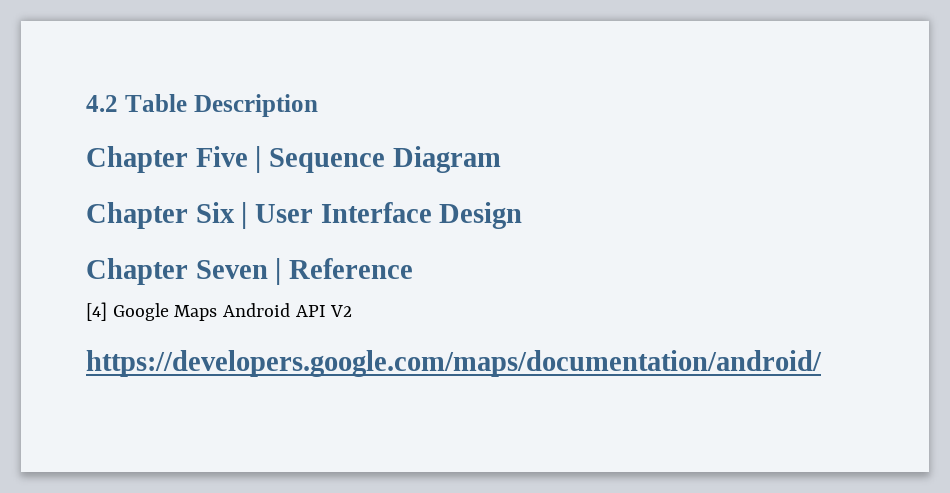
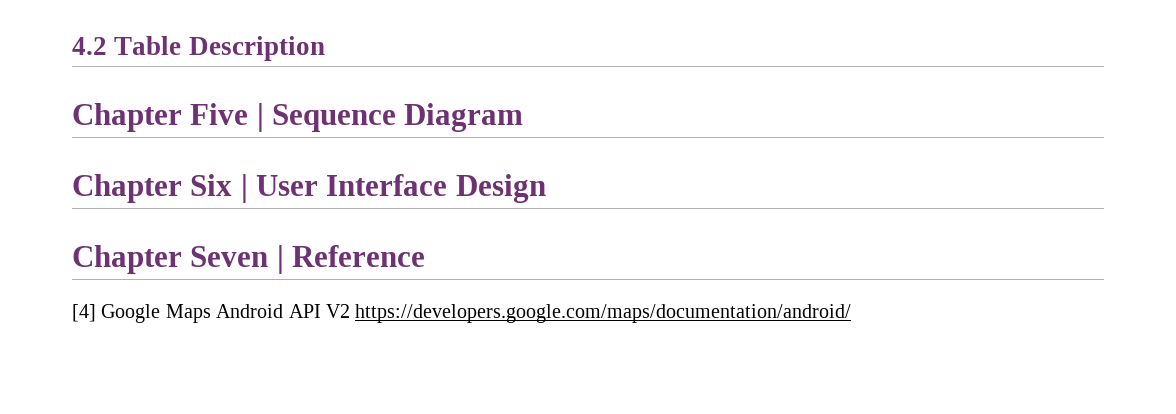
(353, 311) // -> (350, 311) none

